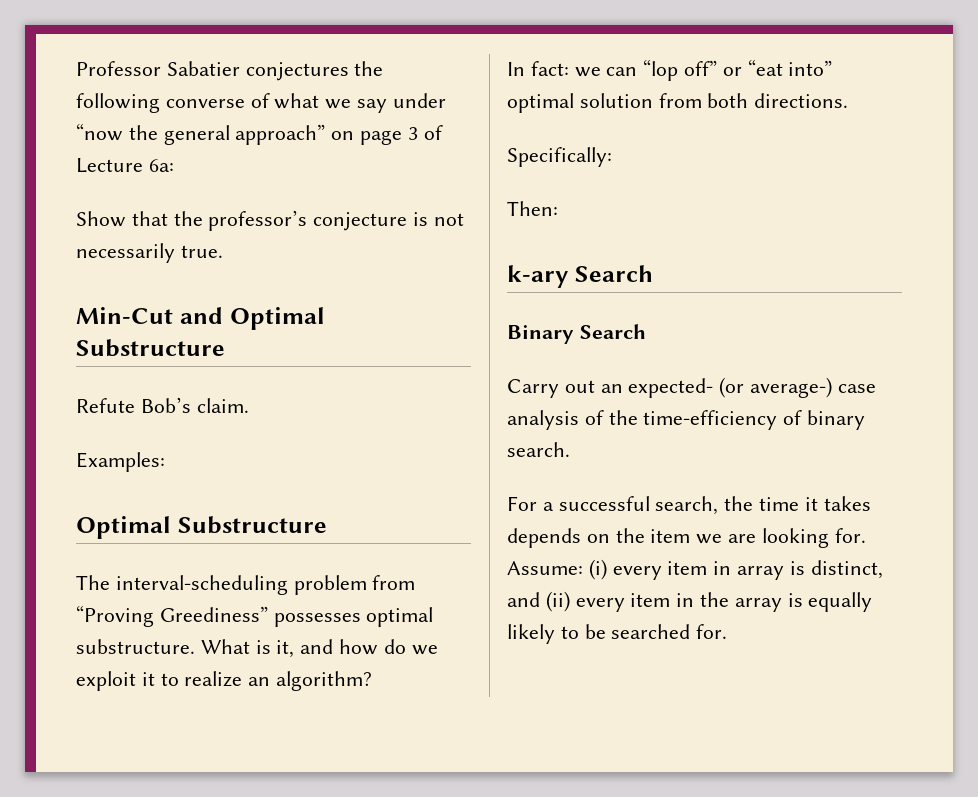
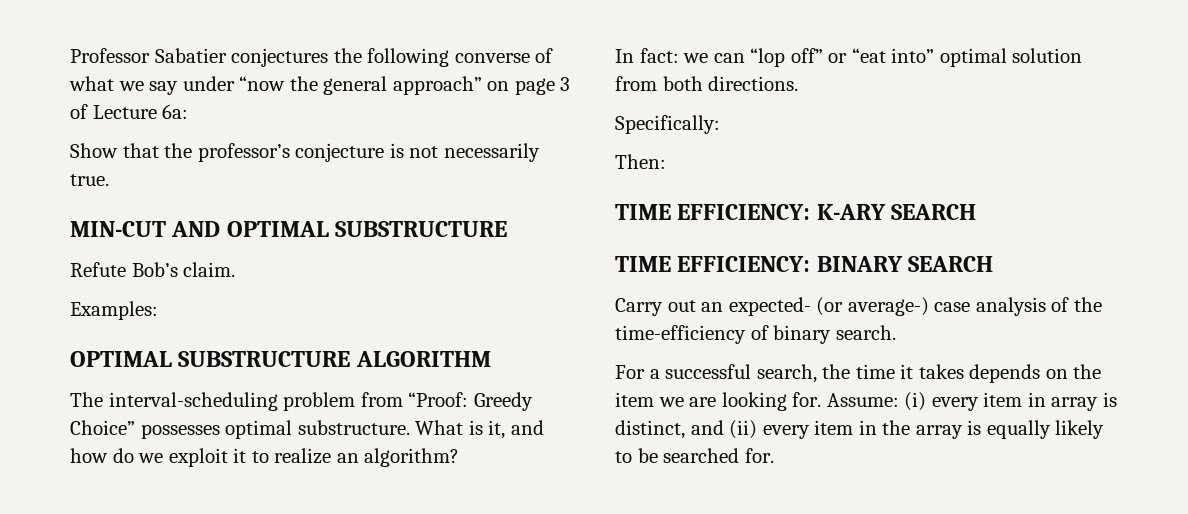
[76,307,325,330] [76,339,225,357] Min-Cut and Optimal Substructure -> [70,221,508,237] MIN-CUT AND OPTIMAL SUBSTRUCTURE
[76,516,327,539] Optimal Substructure -> [70,351,491,367] OPTIMAL SUBSTRUCTURE ALGORITHM
[76,605,268,627] “Proving Greediness” -> [408,392,533,411] [70,420,135,435] “Proof: Greedy Choice”
[507,265,653,288] [507,324,646,344] k-ary Search // Binary Search -> [615,204,977,220] [615,256,994,272] TIME EFFICIENCY: K-ARY SEARCH // TIME EFFICIENCY: BINARY SEARCH

